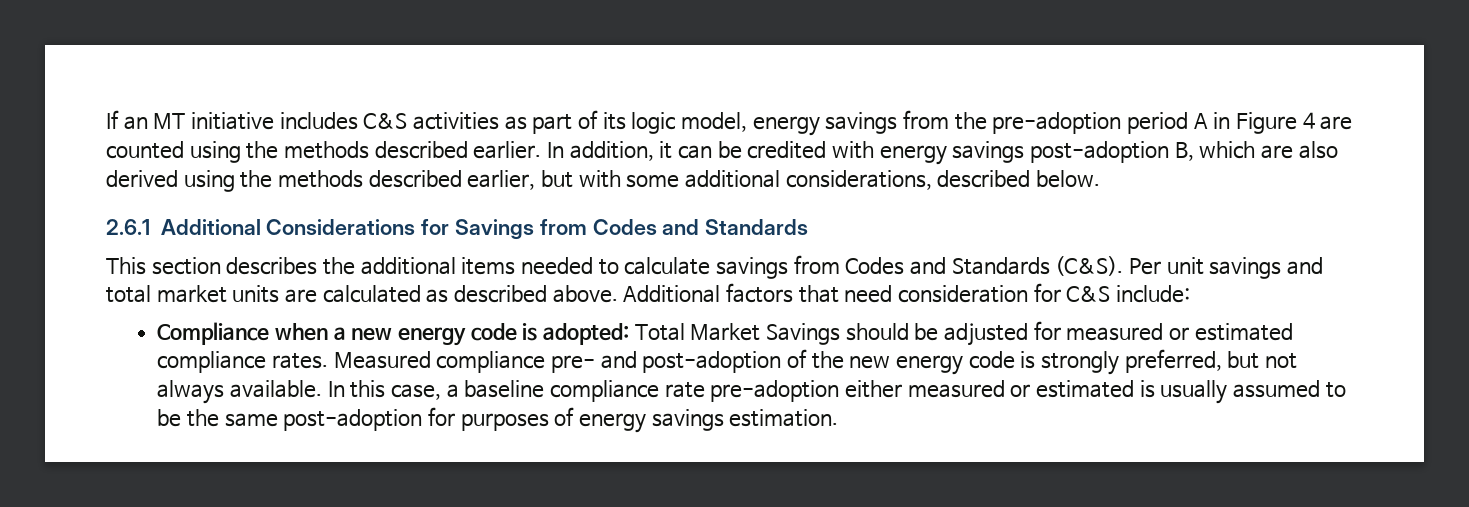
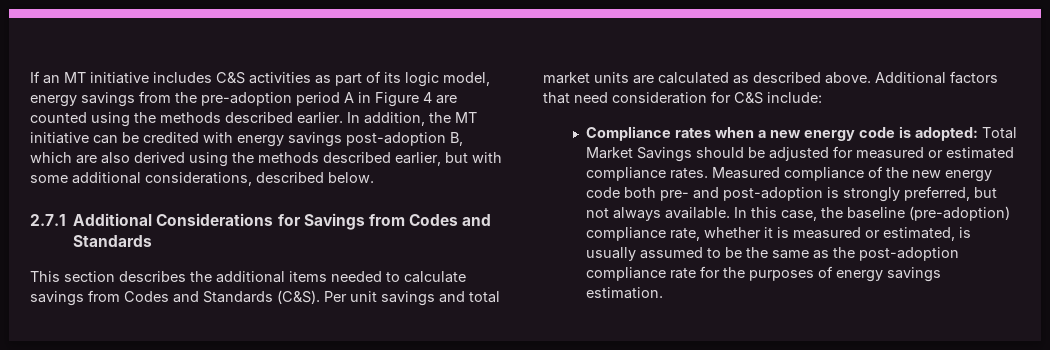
[659,141,673,159] it -> [429,112,477,123] [30,132,89,144] the MT initiative
[106,219,150,235] 2.6.1 -> [30,214,66,226] 2.7.1
(270, 333) none -> [674,128,711,138] rates
[550,351,782,373] pre- and post-adoption -> (864, 174) none
(1015, 360) none -> [623,187,823,201] both pre- and post-adoption
[446,380,1134,402] a baseline compliance rate pre-adoption either measured or estimated -> [820,206,1010,221] [585,227,955,241] the baseline (pre-adoption) compliance rate, whether it is measured or estimated,
[283,407,456,431] post-adoption for -> [812,247,959,261] [585,266,745,281] as the post-adoption compliance rate for the

